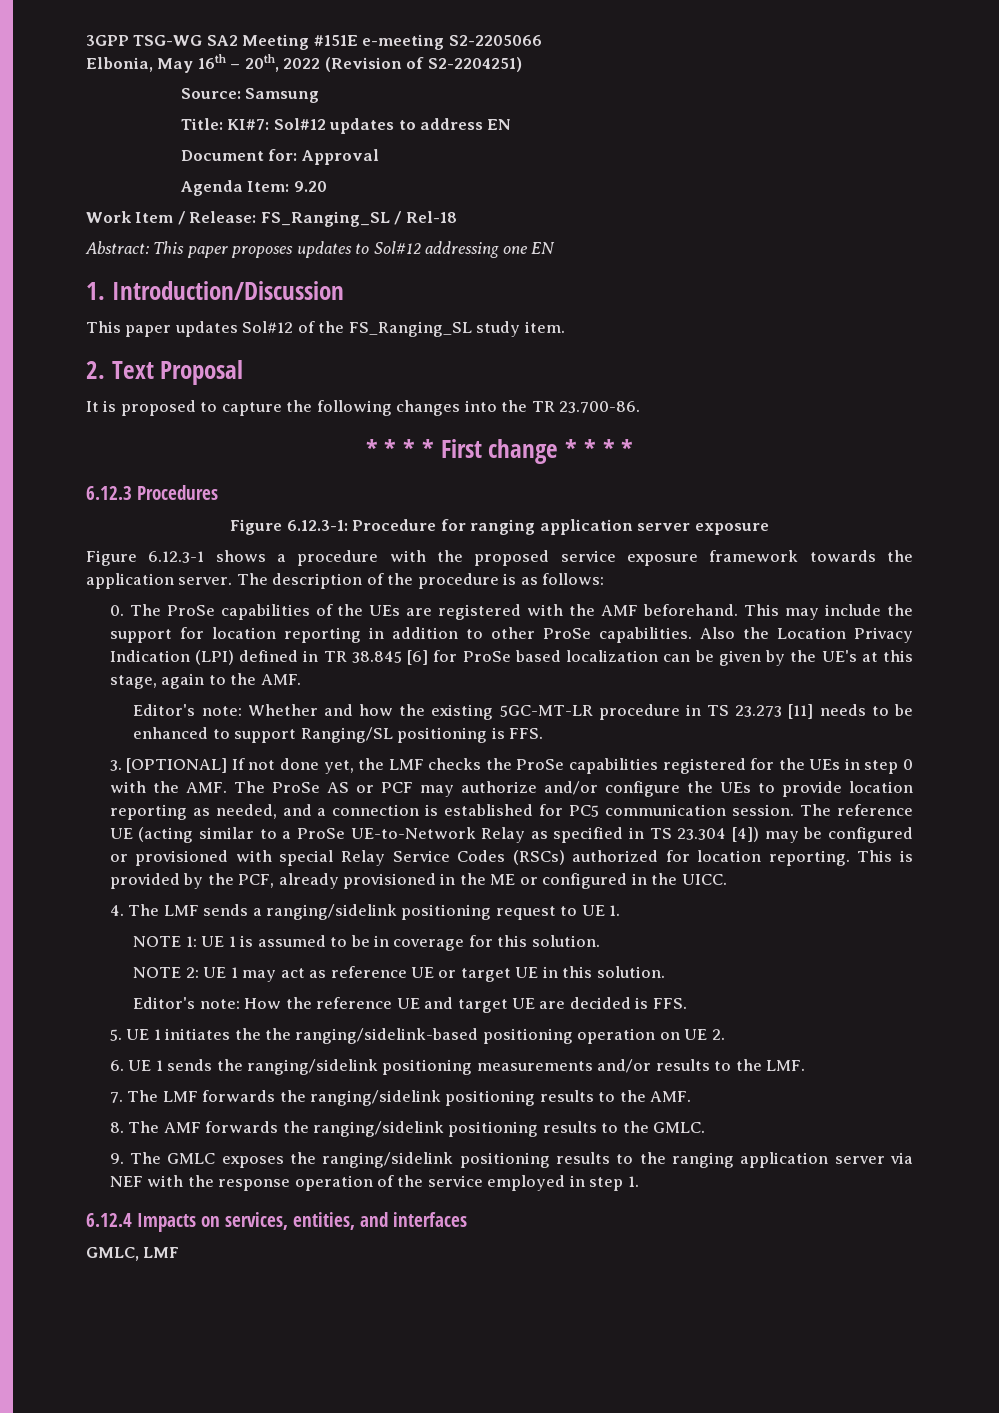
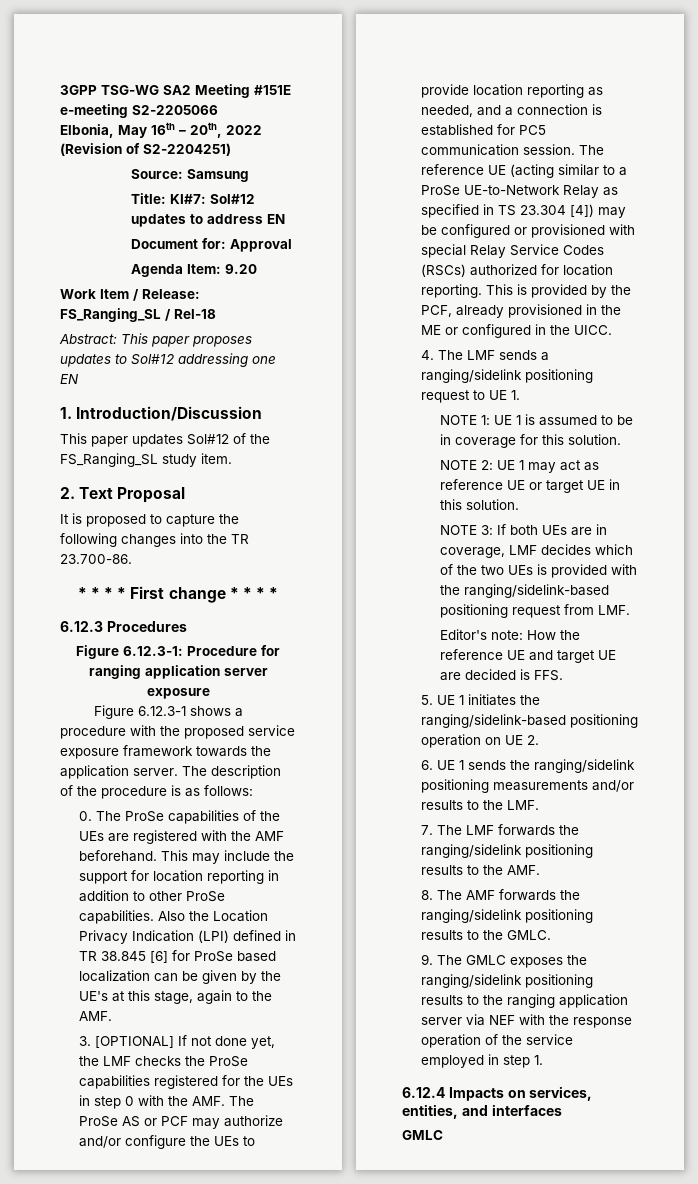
[133,704,914,720] [133,727,544,743] // Editor's note: Whether and how the existing 5GC-MT-LR procedure in TS 23.273 [11] needs to be enhanced to support Ranging/SL positioning is FFS. -> (112, 1016) none
(665, 972) none -> [439,524,607,536] [439,544,633,558] [439,564,637,578] [439,584,609,598] [439,604,630,618] // NOTE 3: If both UEs are in coverage, LMF decides which of the two UEs is provided with the ranging/sidelink-based positioning request from LMF.
[264,1028,291,1040] the -> (540, 700) none
[86,1247,180,1261] GMLC, LMF -> [402,1130,443,1140] GMLC

